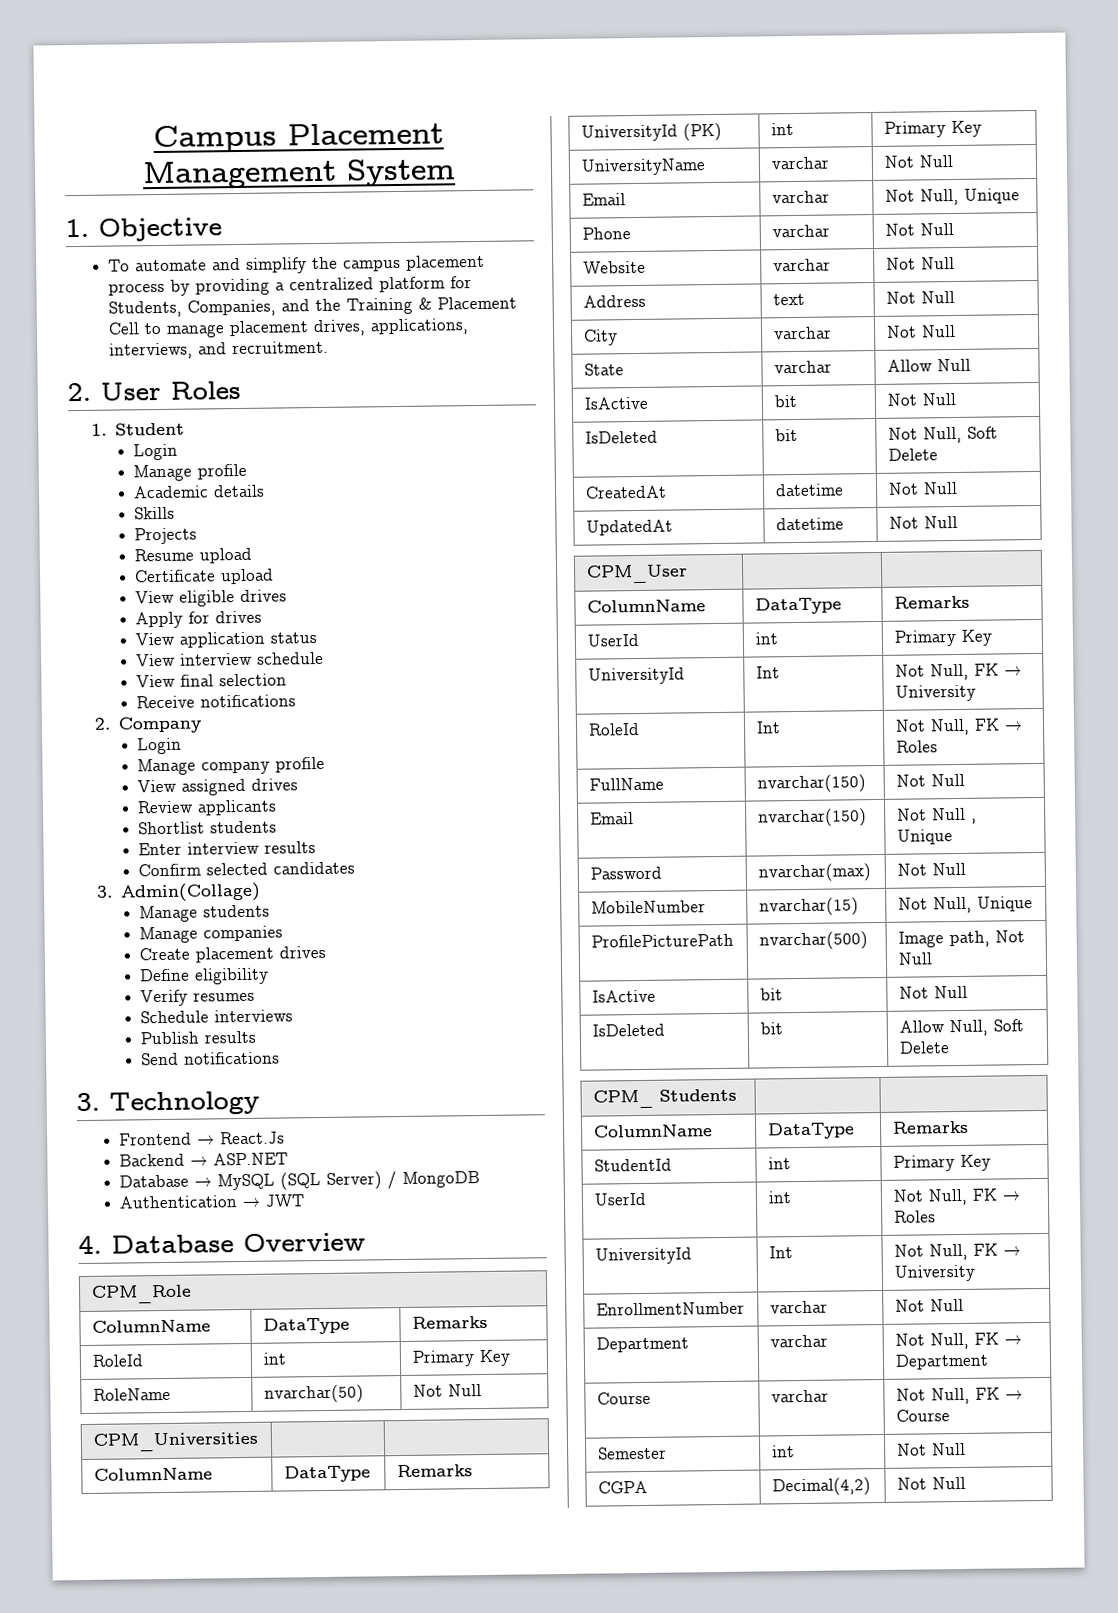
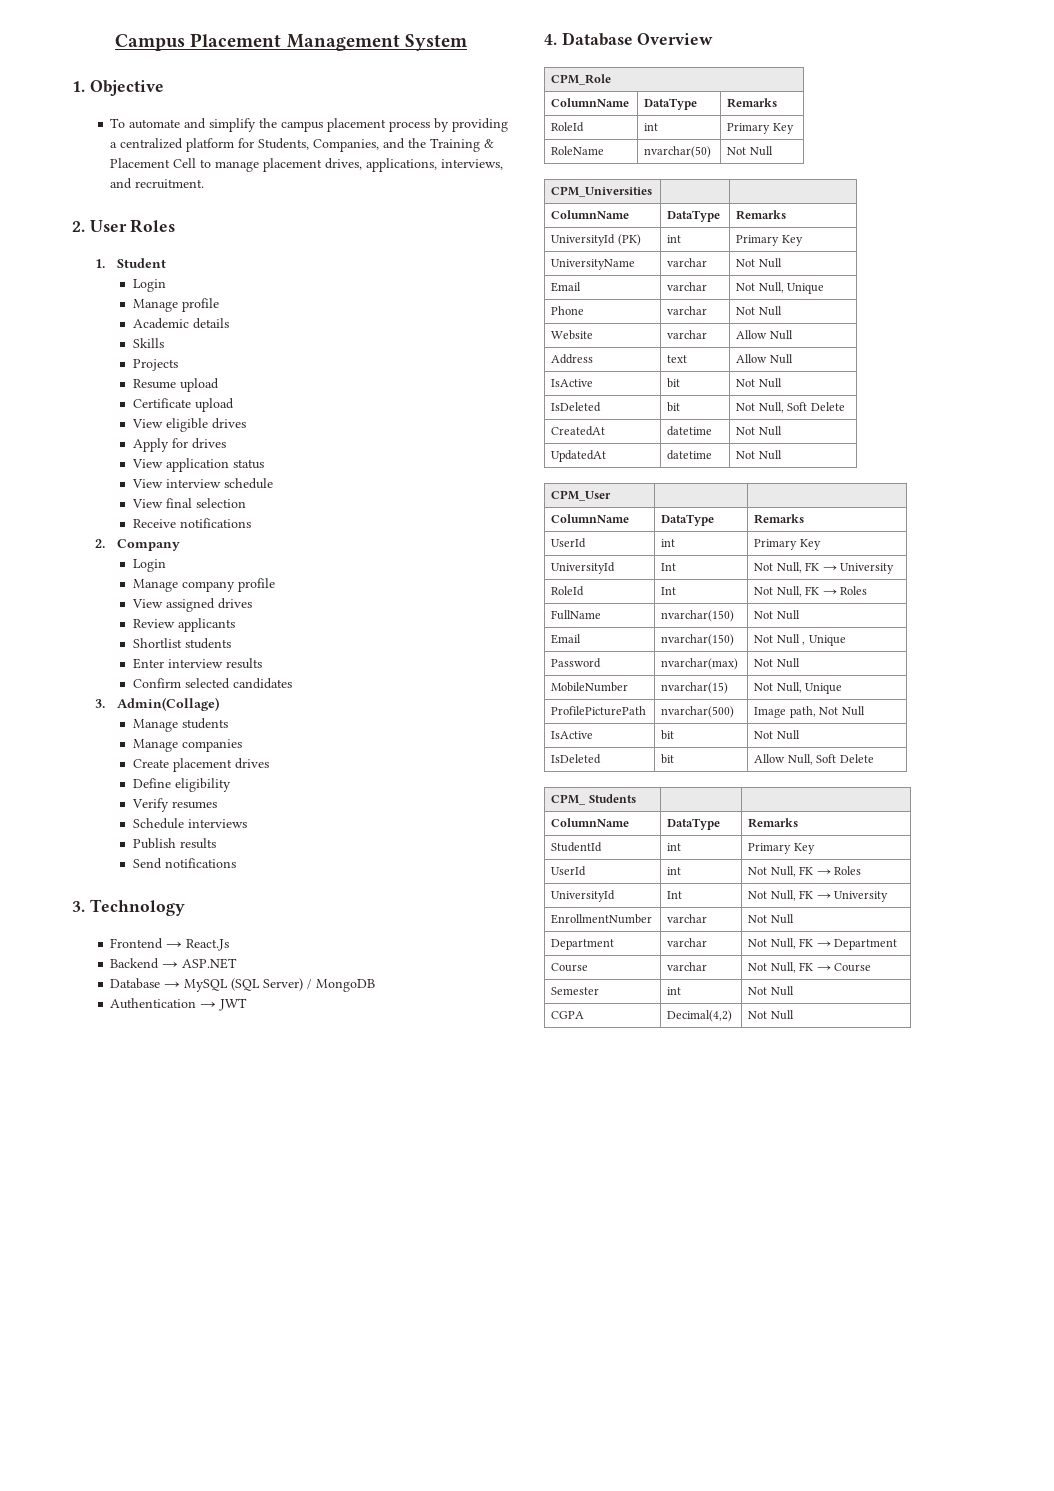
[885,257,916,270] Not -> [736,330,768,339] Allow
[885,290,955,304] [583,329,618,346] [772,326,832,340] [885,324,956,338] [583,363,624,376] [773,360,832,374] | Not Null // City | varchar | Not Null // State | varchar -> (688, 359) none

